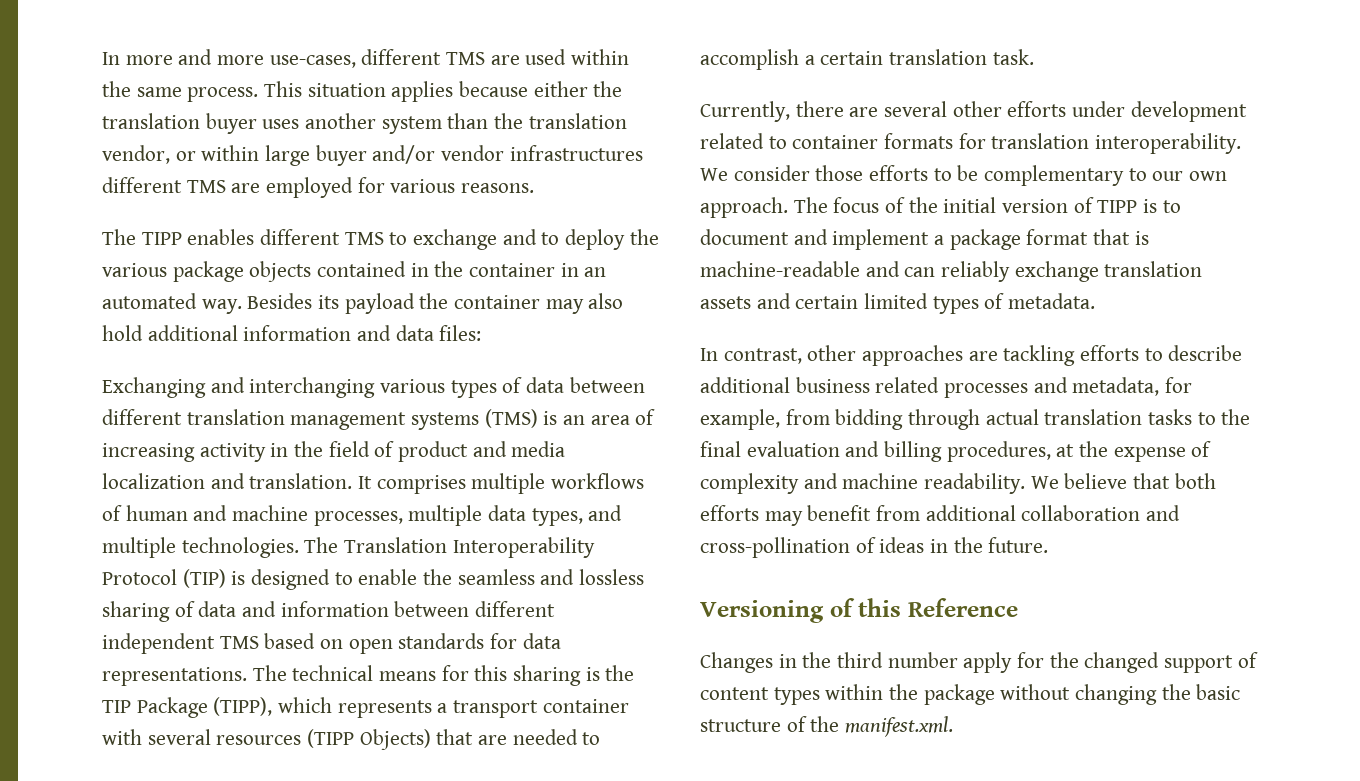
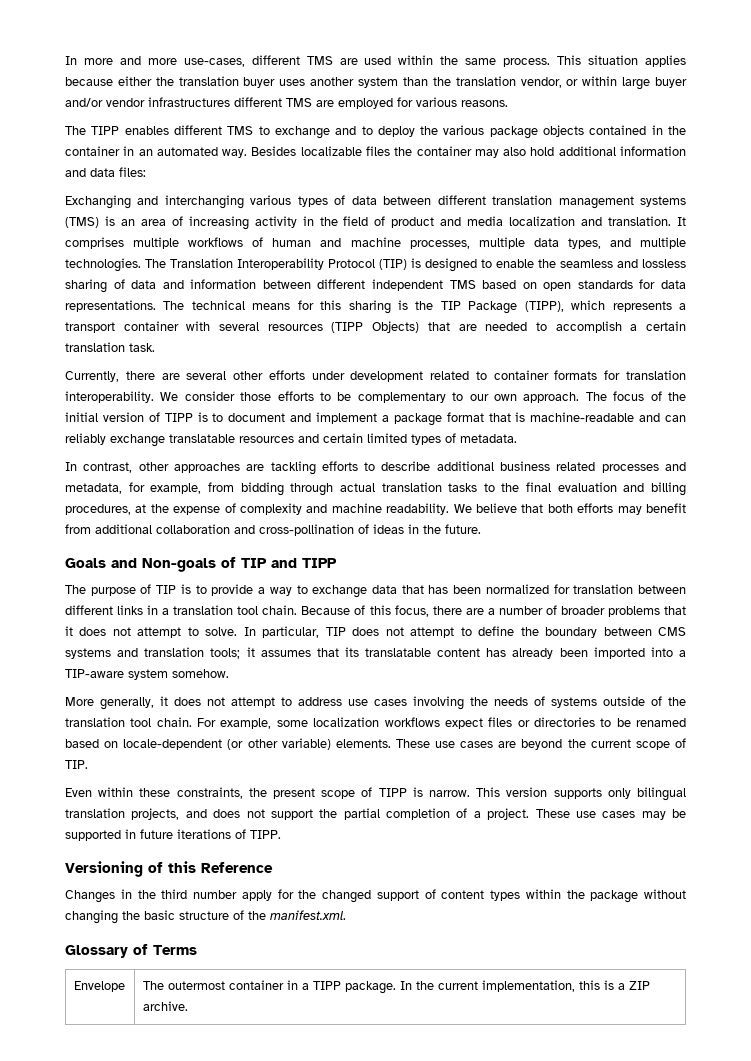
[318,293,415,314] its payload -> [300,146,390,156] localizable files
[1104,261,1203,277] [700,296,751,309] translation assets -> [169,434,294,443] translatable resources
(1049, 545) none -> [65,557,337,572] [65,584,686,598] [65,605,686,617] [65,626,687,638] [65,647,686,659] [65,669,229,680] [65,696,686,710] [65,717,686,729] [65,738,686,750] [65,760,88,769] [65,787,686,801] [65,808,686,820] [65,829,281,841] // Goals and Non-goals of TIP and TIPP // The purpose of TIP is to provide a way to exchange data that has been normalized for translation between different links in a translation tool chain. Because of this focus, there are a number of broader problems that it does not attempt to solve. In particular, TIP does not attempt to define the boundary between CMS systems and translation tools; it assumes that its translatable content has already been imported into a TIP-aware system somehow. // More generally, it does not attempt to address use cases involving the needs of systems outside of the translation tool chain. For example, some localization workflows expect files or directories to be renamed based on locale-dependent (or other variable) elements. These use cases are beyond the current scope of TIP. // Even within these constraints, the present scope of TIPP is narrow. This version supports only bilingual translation projects, and does not support the partial completion of a project. These use cases may be supported in future iterations of TIPP.
(954, 726) none -> [65,944,197,958] [73,981,125,992] [142,980,650,994] [142,1001,188,1011] // Glossary of Terms // Envelope | The outermost container in a TIPP package. In the current implementation, this is a ZIP archive.

